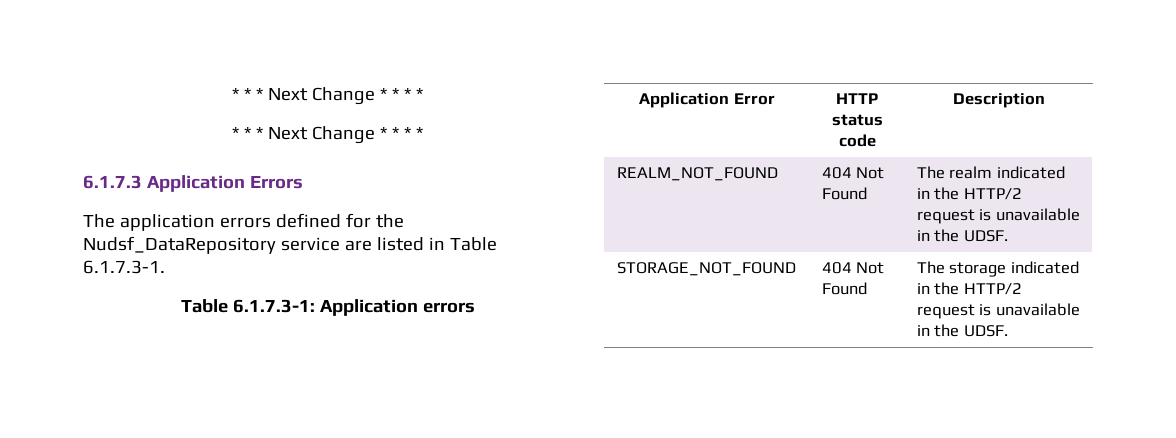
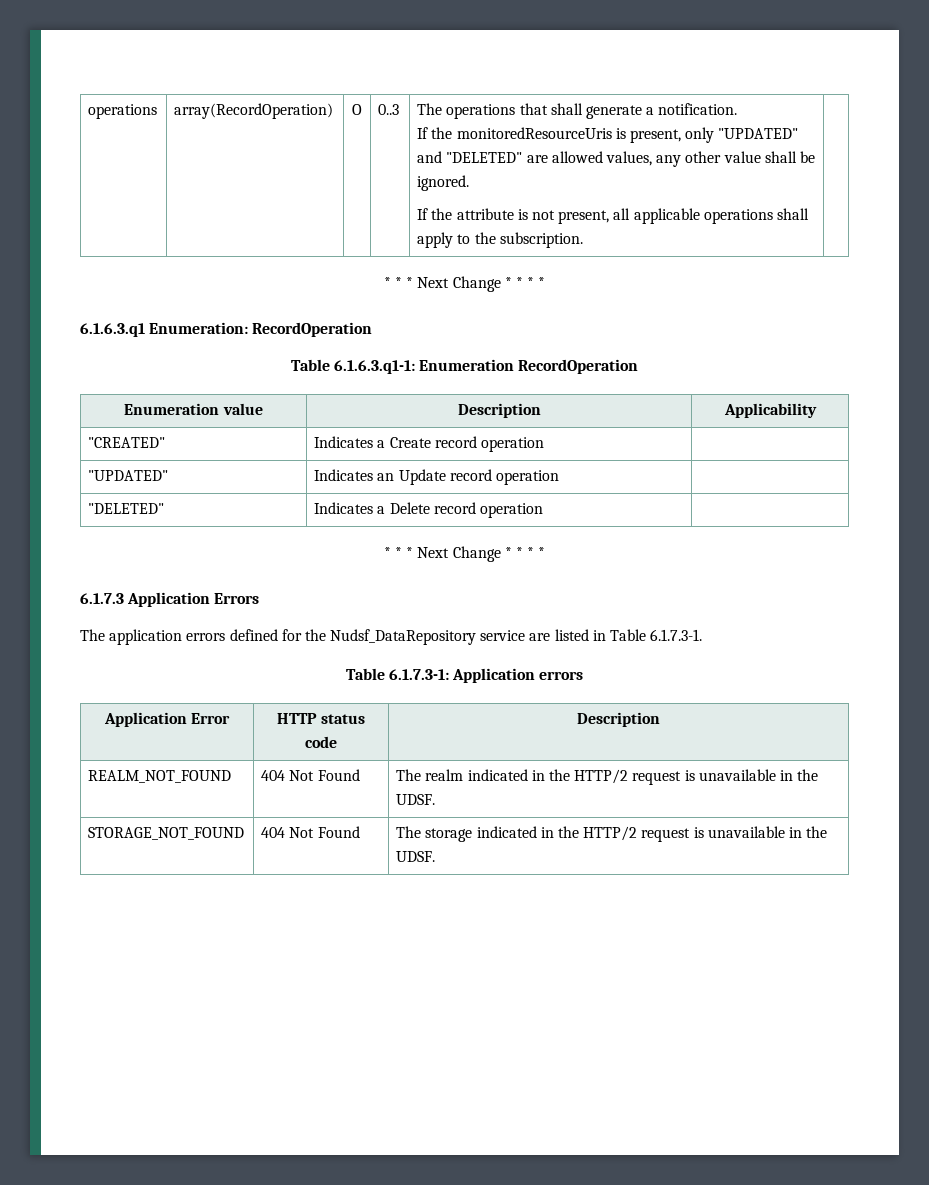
[232,87,423,105] * * * Next Change * * * * -> [88,104,158,119] [174,103,334,119] [352,104,362,115] [378,104,400,115] [417,103,738,119] [417,127,799,143] [417,151,815,167] [417,175,470,191] [417,208,809,224] [417,232,583,248] [383,276,546,292] [80,322,373,337] [290,359,639,374] [124,403,263,415] [457,403,541,418] [723,403,817,418] [88,437,166,448] [314,436,544,452] [88,470,169,481] [314,469,559,485] [88,503,165,514] [314,502,543,518] operations | array(RecordOperation) | O | 0..3 | The operations that shall generate a notification. // If the monitoredResourceUris is present, only "UPDATED" and "DELETED" are allowed values, any other value shall be ignored. // If the attribute is not present, all applicable operations shall apply to the subscription. | // * * * Next Change * * * * // 6.1.6.3.q1 Enumeration: RecordOperation // Table 6.1.6.3.q1-1: Enumeration RecordOperation // Enumeration value | Description | Applicability // "CREATED" | Indicates a Create record operation | // "UPDATED" | Indicates an Update record operation | // "DELETED" | Indicates a Delete record operation |

